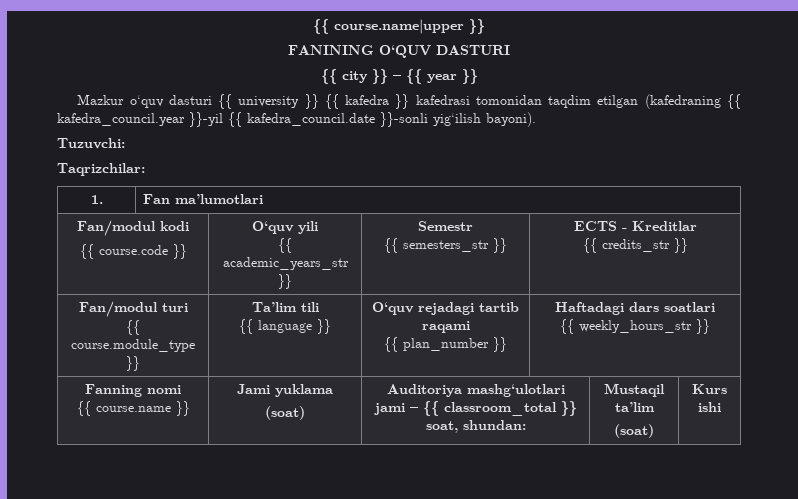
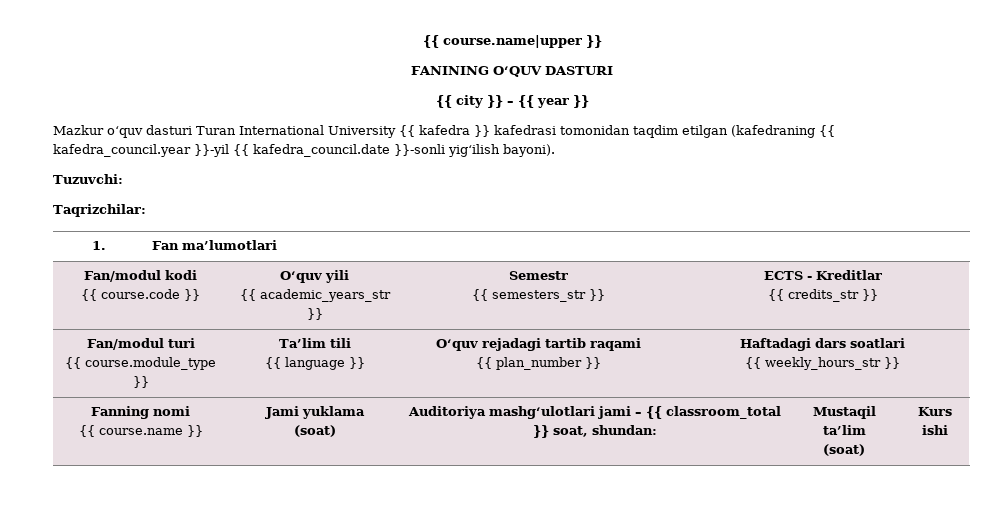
[218,94,319,109] {{ university }} -> [196,125,396,138] Turan International University

